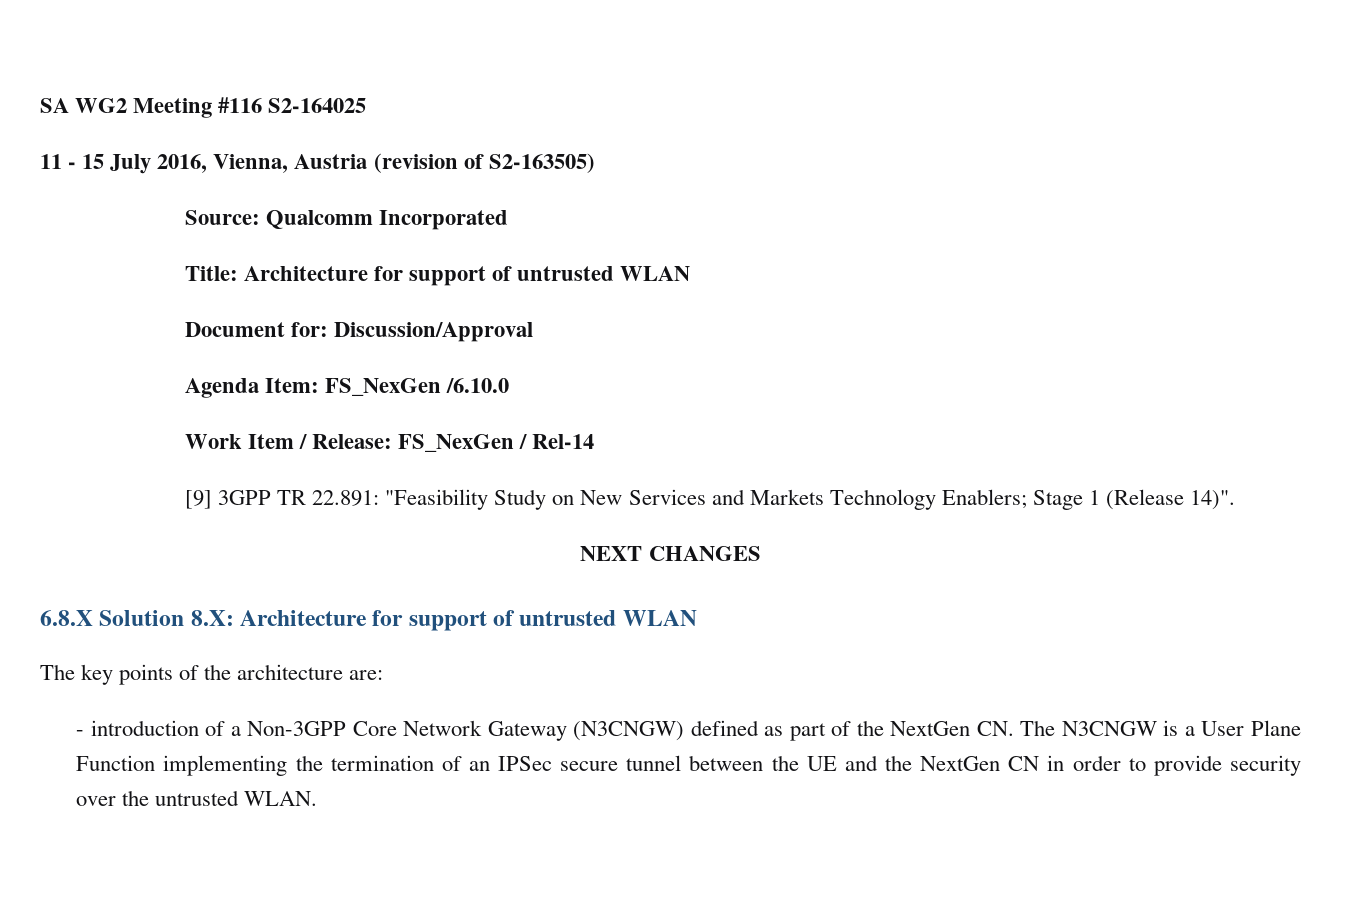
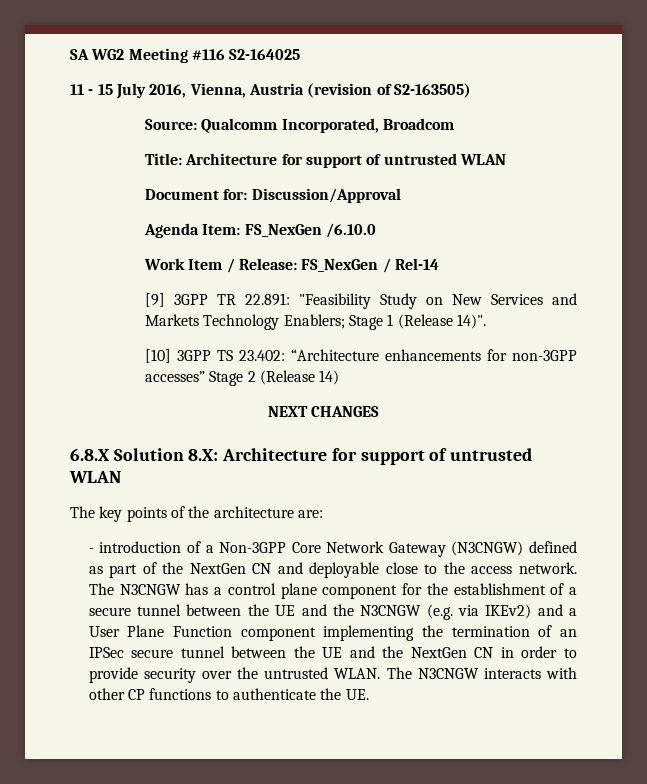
[379,210,509,230] Incorporated -> [281,118,454,133] Incorporated, Broadcom
(1236, 500) none -> [144,349,577,363] [144,370,340,386] // [10] 3GPP TS 23.402: “Architecture enhancements for non-3GPP accesses” Stage 2 (Release 14)
[976,720,1179,736] CN. The N3CNGW is -> [252,562,577,578] [88,583,578,599] [88,604,563,620] CN and deployable close to the access network. The N3CNGW has a control plane component for the establishment of a secure tunnel between the UE and the N3CNGW (e.g. via IKEv2) and
(156, 763) none -> [240,627,316,641] component
(318, 798) none -> [386,667,577,679] [88,688,369,700] The N3CNGW interacts with other CP functions to authenticate the UE.

